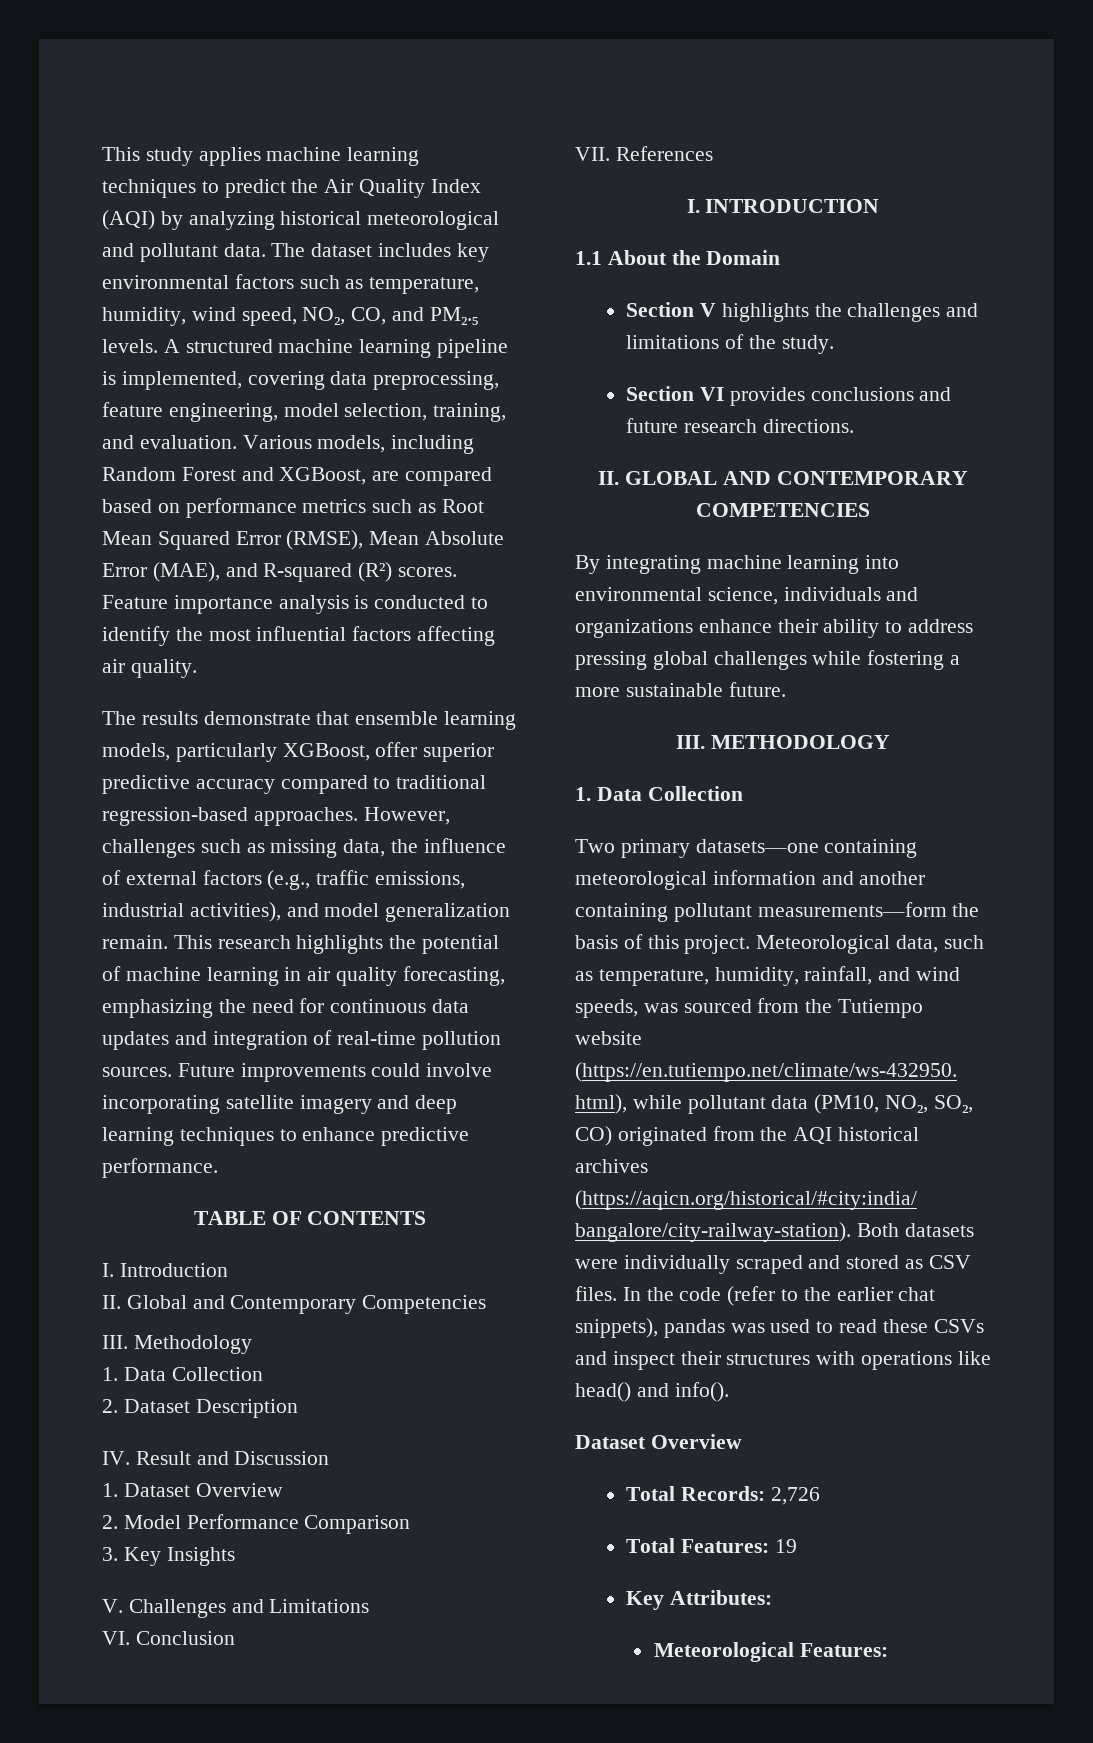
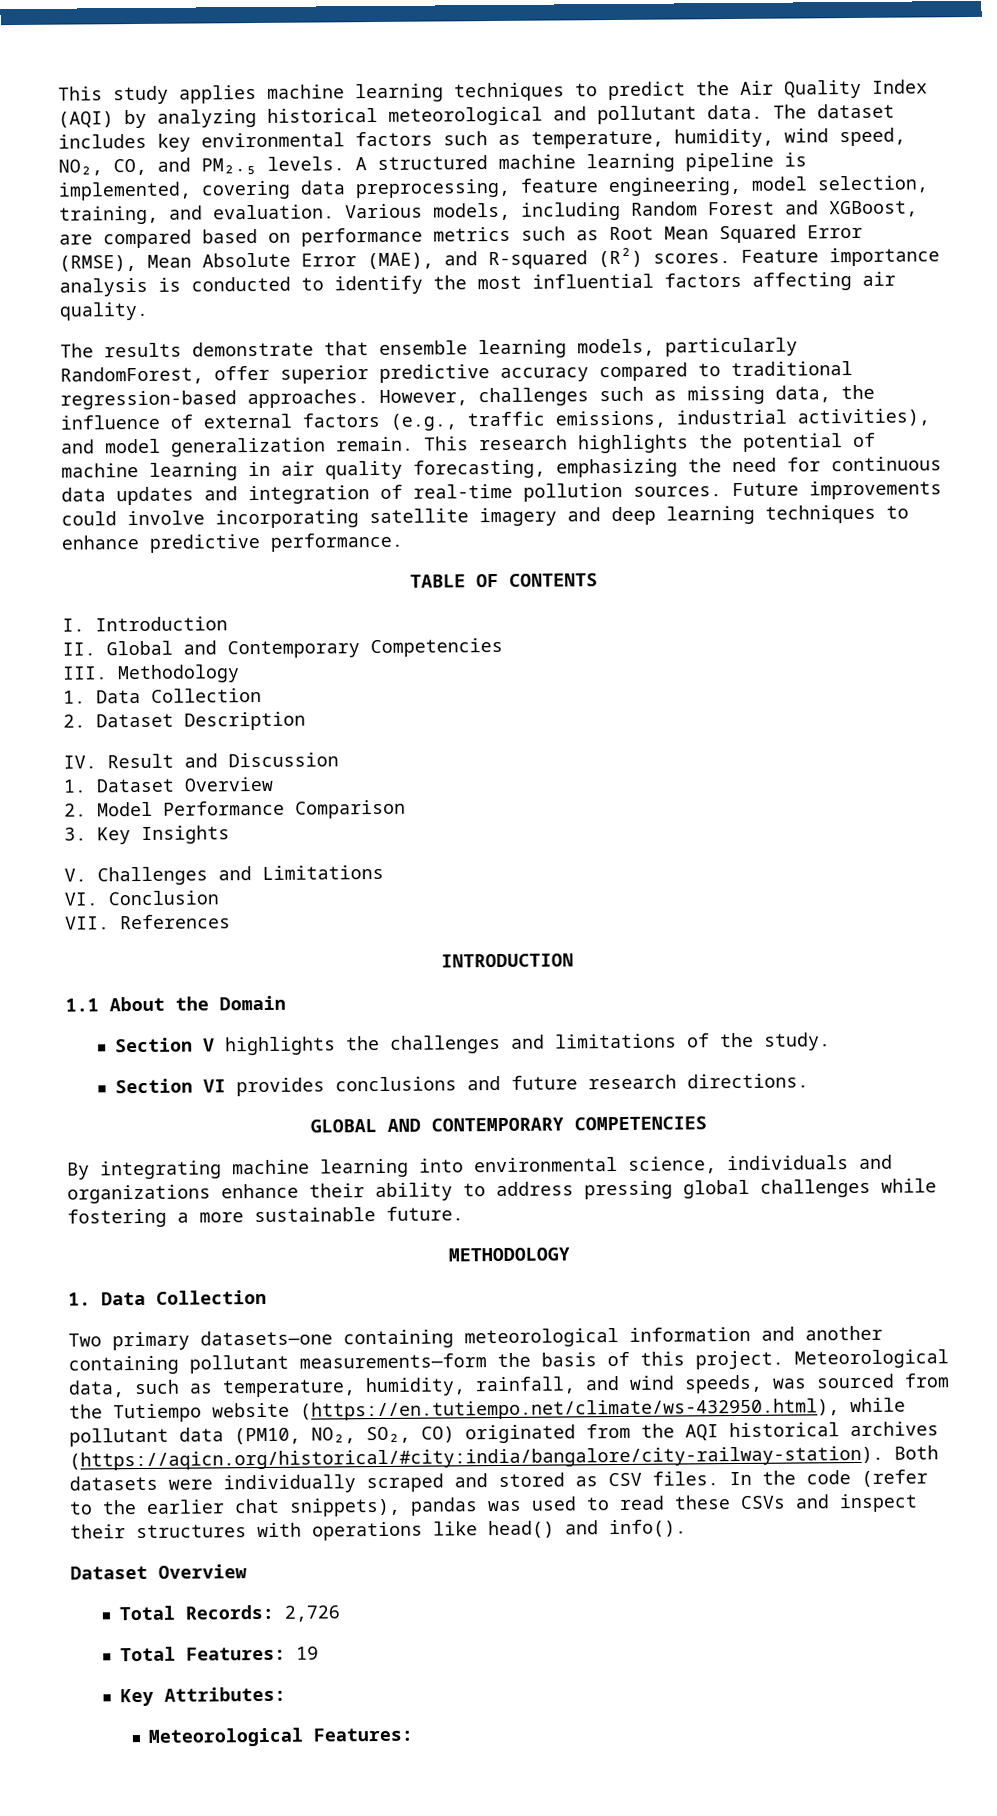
[282,743,370,761] XGBoost, -> [60,366,204,385] RandomForest,
[686,199,700,213] I. -> (231, 922) none
[598,471,620,485] II. -> (809, 1081) none
[676,735,706,749] III. -> (464, 1213) none

